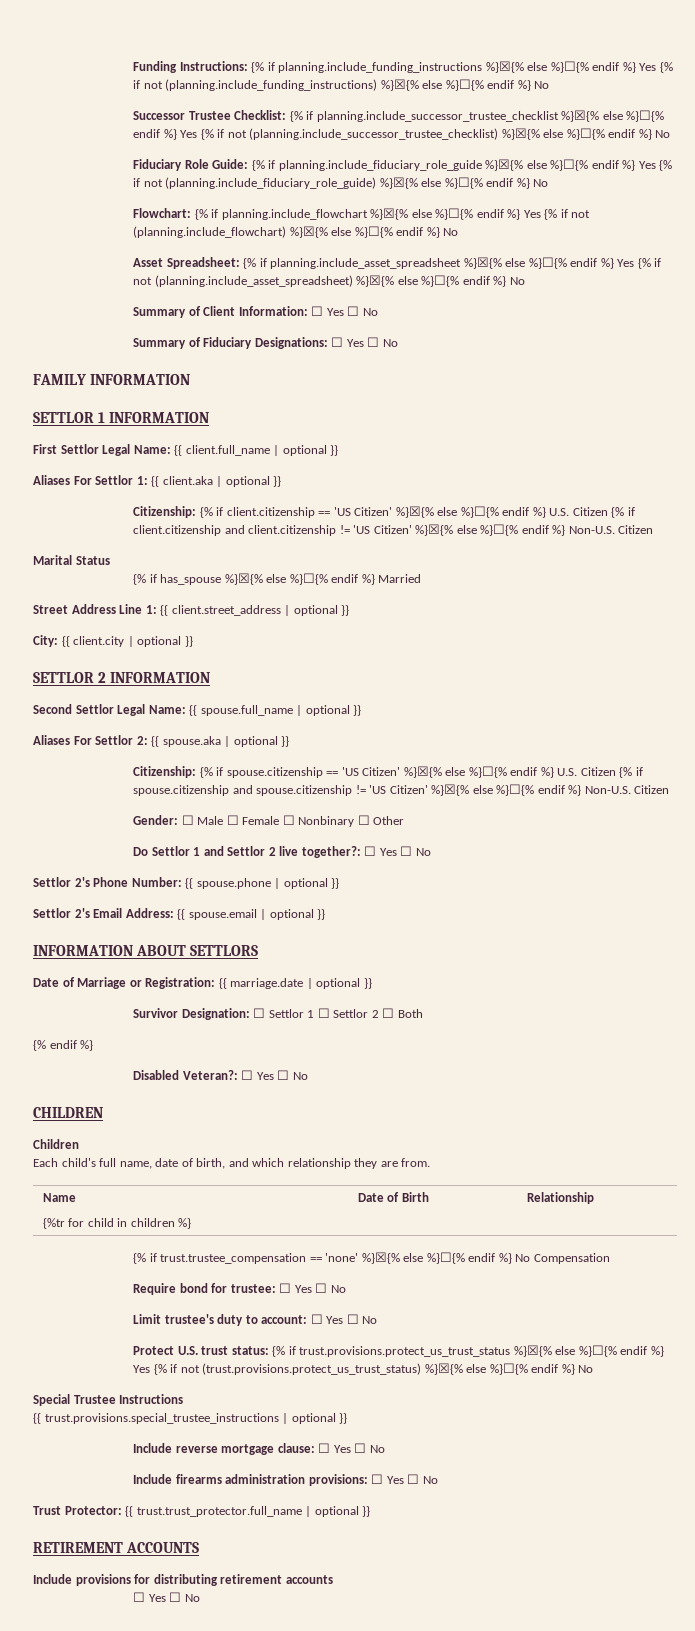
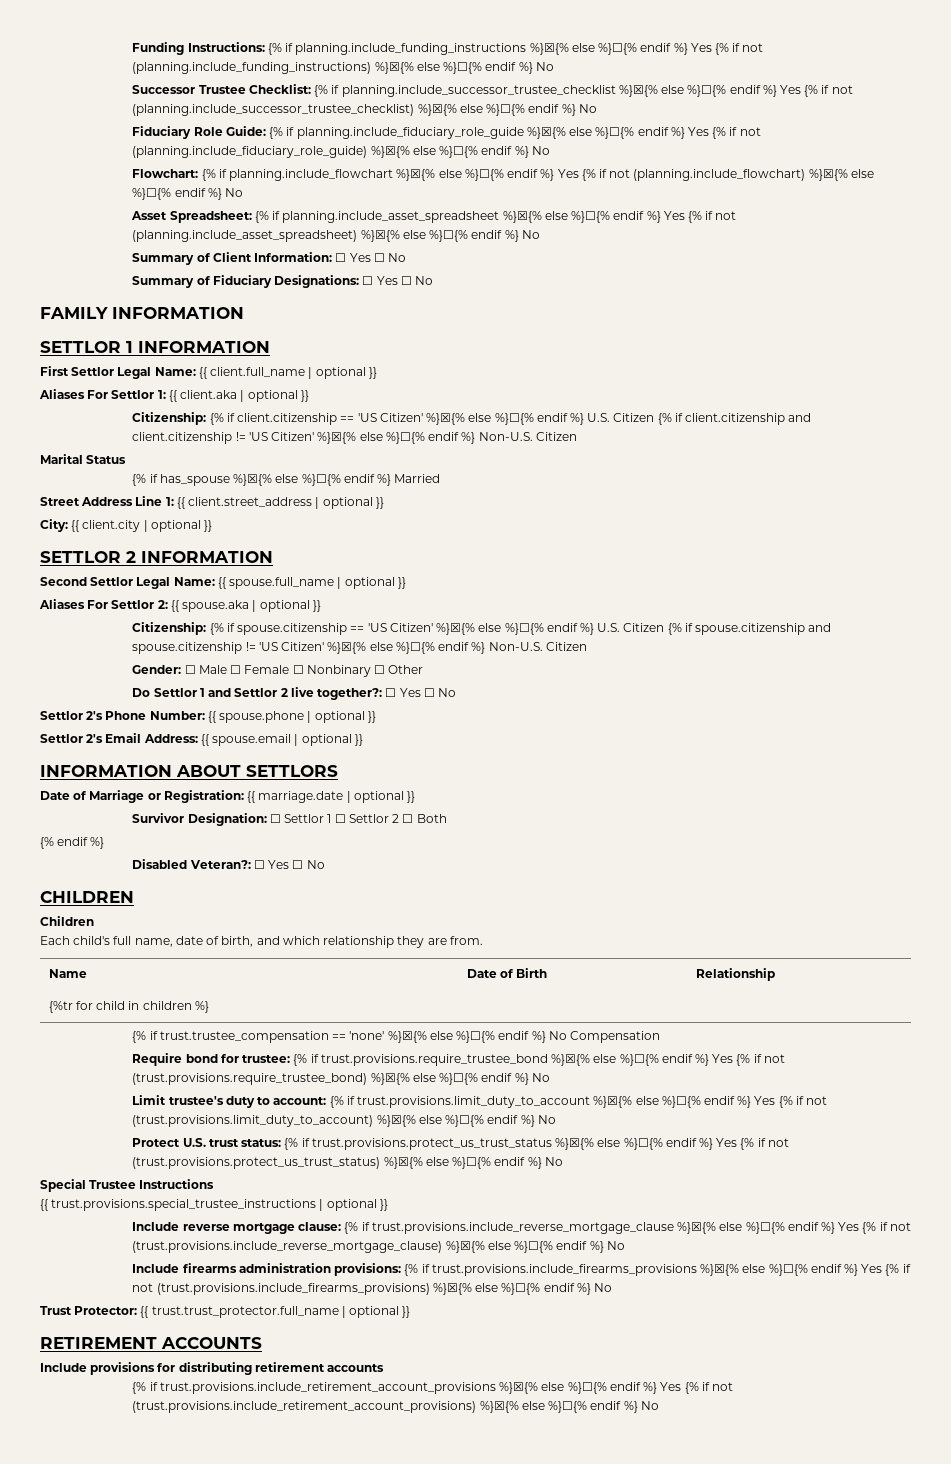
[279,1283,328,1293] ☐ Yes ☐ -> [293,1054,785,1066] [132,1073,529,1085] {% if trust.provisions.require_trustee_bond %}☒{% else %}☐{% endif %} Yes {% if not (trust.provisions.require_trustee_bond) %}☒{% else %}☐{% endif %}
[310,1314,359,1324] ☐ Yes ☐ -> [329,1096,828,1108] [132,1115,535,1127] {% if trust.provisions.limit_duty_to_account %}☒{% else %}☐{% endif %} Yes {% if not (trust.provisions.limit_duty_to_account) %}☒{% else %}☐{% endif %}
[318,1443,367,1453] ☐ Yes ☐ -> [344,1222,911,1234] [132,1241,604,1253] {% if trust.provisions.include_reverse_mortgage_clause %}☒{% else %}☐{% endif %} Yes {% if not (trust.provisions.include_reverse_mortgage_clause) %}☒{% else %}☐{% endif %}
[371,1474,420,1484] ☐ Yes ☐ -> [404,1264,911,1276] [132,1283,591,1295] {% if trust.provisions.include_firearms_provisions %}☒{% else %}☐{% endif %} Yes {% if not (trust.provisions.include_firearms_provisions) %}☒{% else %}☐{% endif %}
[133,1592,182,1602] ☐ Yes ☐ -> [132,1382,734,1394] [132,1401,638,1413] {% if trust.provisions.include_retirement_account_provisions %}☒{% else %}☐{% endif %} Yes {% if not (trust.provisions.include_retirement_account_provisions) %}☒{% else %}☐{% endif %}

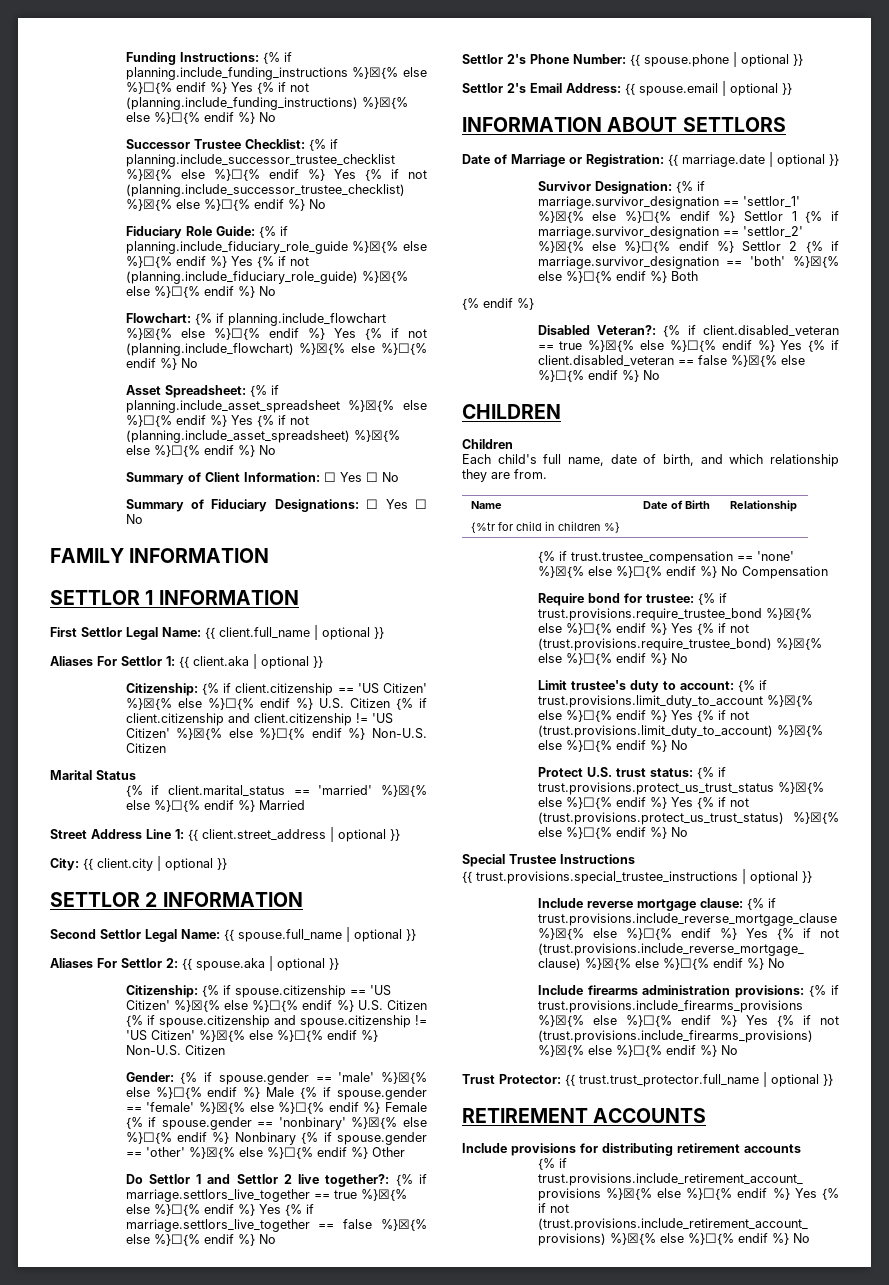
[159,474,230,486] has_spouse -> [167,785,373,797] client.marital_status == 'married'
[184,665,386,677] ☐ Male ☐ Female ☐ Nonbinary ☐ -> [180,1072,428,1085] [125,1087,427,1100] [125,1102,428,1114] [125,1117,428,1130] [125,1132,427,1145] [125,1147,368,1159] {% if spouse.gender == 'male' %}☒{% else %}☐{% endif %} Male {% if spouse.gender == 'female' %}☒{% else %}☐{% endif %} Female {% if spouse.gender == 'nonbinary' %}☒{% else %}☐{% endif %} Nonbinary {% if spouse.gender == 'other' %}☒{% else %}☐{% endif %}
[385,688,435,697] ☐ Yes ☐ -> [395,1174,427,1186] [125,1189,407,1202] [125,1204,314,1216] [125,1219,427,1232] [125,1234,255,1246] {% if marriage.settlors_live_together == true %}☒{% else %}☐{% endif %} Yes {% if marriage.settlors_live_together == false %}☒{% else %}☐{% endif %}
[269,814,414,823] ☐ Settlor 1 ☐ Settlor 2 ☐ -> [675,181,705,193] [537,196,800,209] [537,211,840,223] [537,226,803,239] [537,241,840,253] [537,256,839,269] [537,271,667,283] {% if marriage.survivor_designation == 'settlor_1' %}☒{% else %}☐{% endif %} Settlor 1 {% if marriage.survivor_designation == 'settlor_2' %}☒{% else %}☐{% endif %} Settlor 2 {% if marriage.survivor_designation == 'both' %}☒{% else %}☐{% endif %}
[253,860,304,869] ☐ Yes ☐ -> [663,325,839,337] [537,340,840,352] [537,355,805,367] [537,370,639,382] {% if client.disabled_veteran == true %}☒{% else %}☐{% endif %} Yes {% if client.disabled_veteran == false %}☒{% else %}☐{% endif %}

